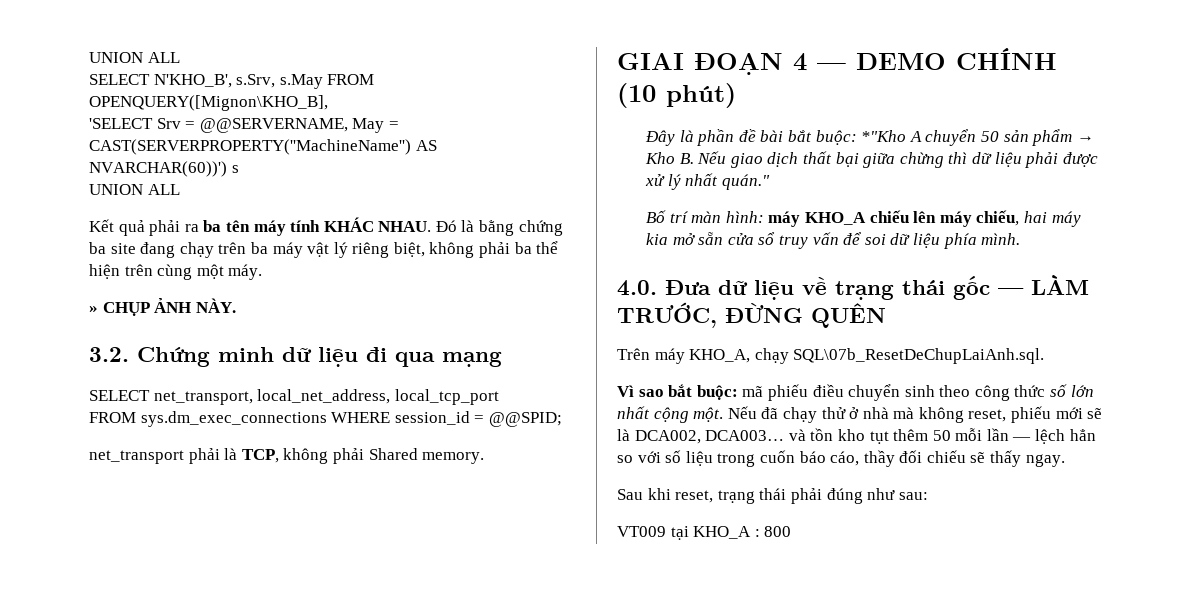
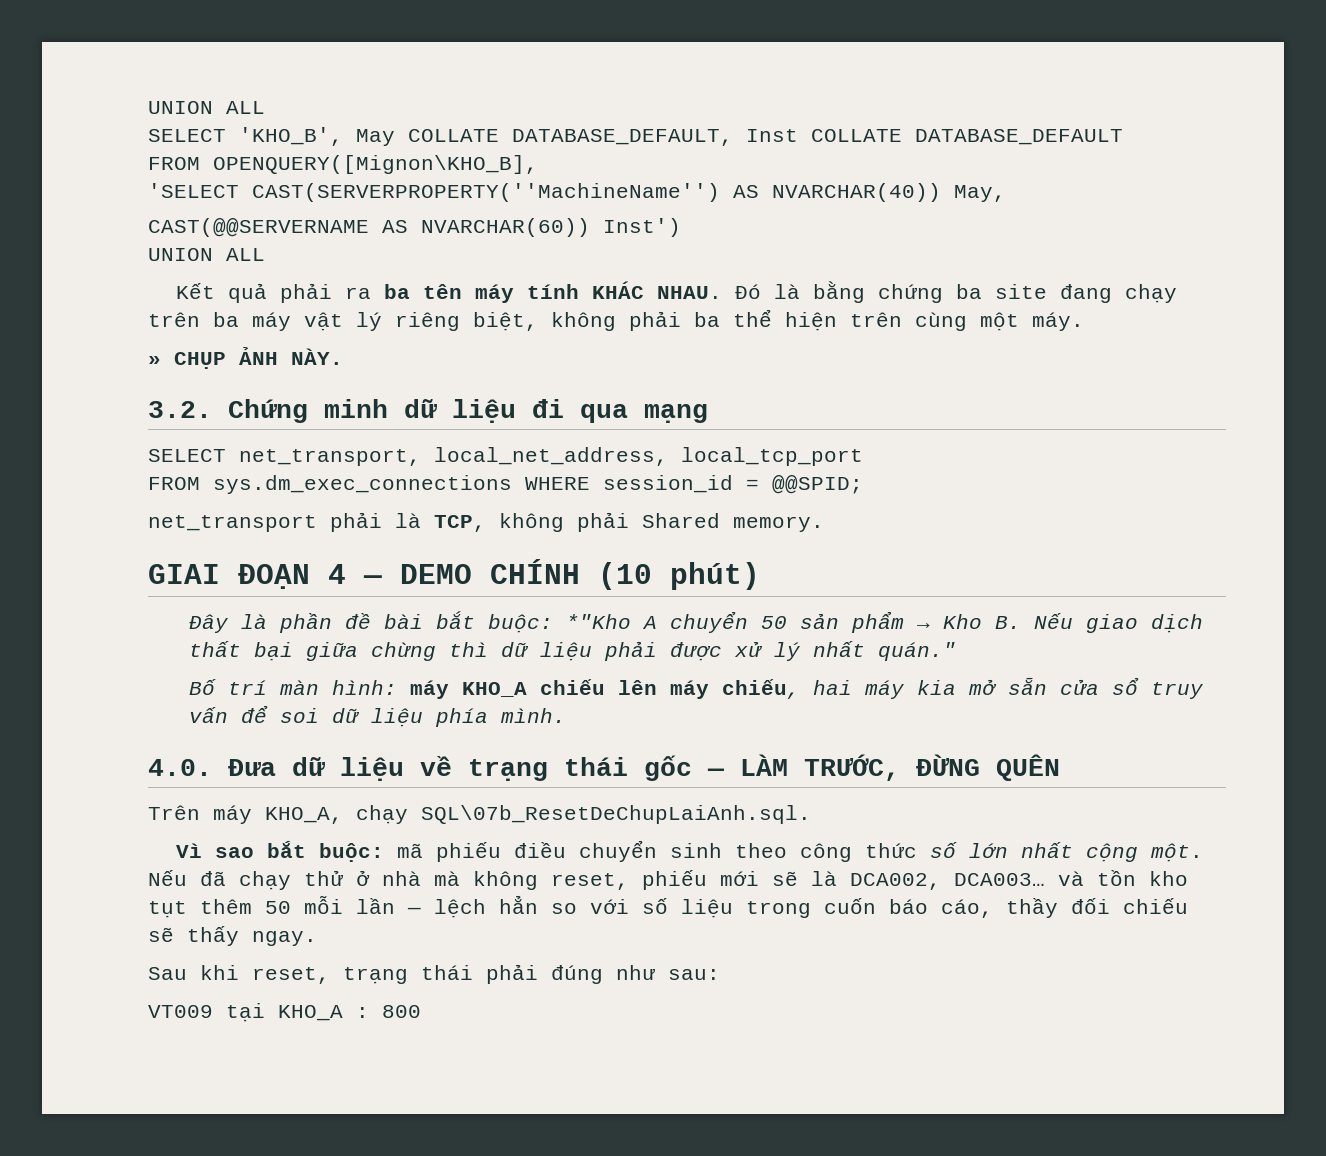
[153,74,375,89] [89,95,328,111] [89,118,399,133] [89,139,437,155] [89,161,239,177] N'KHO_B', s.Srv, s.May FROM OPENQUERY([Mignon\KHO_B], // 'SELECT Srv = @@SERVERNAME, May = CAST(SERVERPROPERTY(''MachineName'') AS NVARCHAR(60))') s -> [239,127,1123,146] [148,155,538,174] [148,183,1006,202] [148,218,681,237] 'KHO_B', May COLLATE DATABASE_DEFAULT, Inst COLLATE DATABASE_DEFAULT // FROM OPENQUERY([Mignon\KHO_B], // 'SELECT CAST(SERVERPROPERTY(''MachineName'') AS NVARCHAR(40)) May, // CAST(@@SERVERNAME AS NVARCHAR(60)) Inst')

